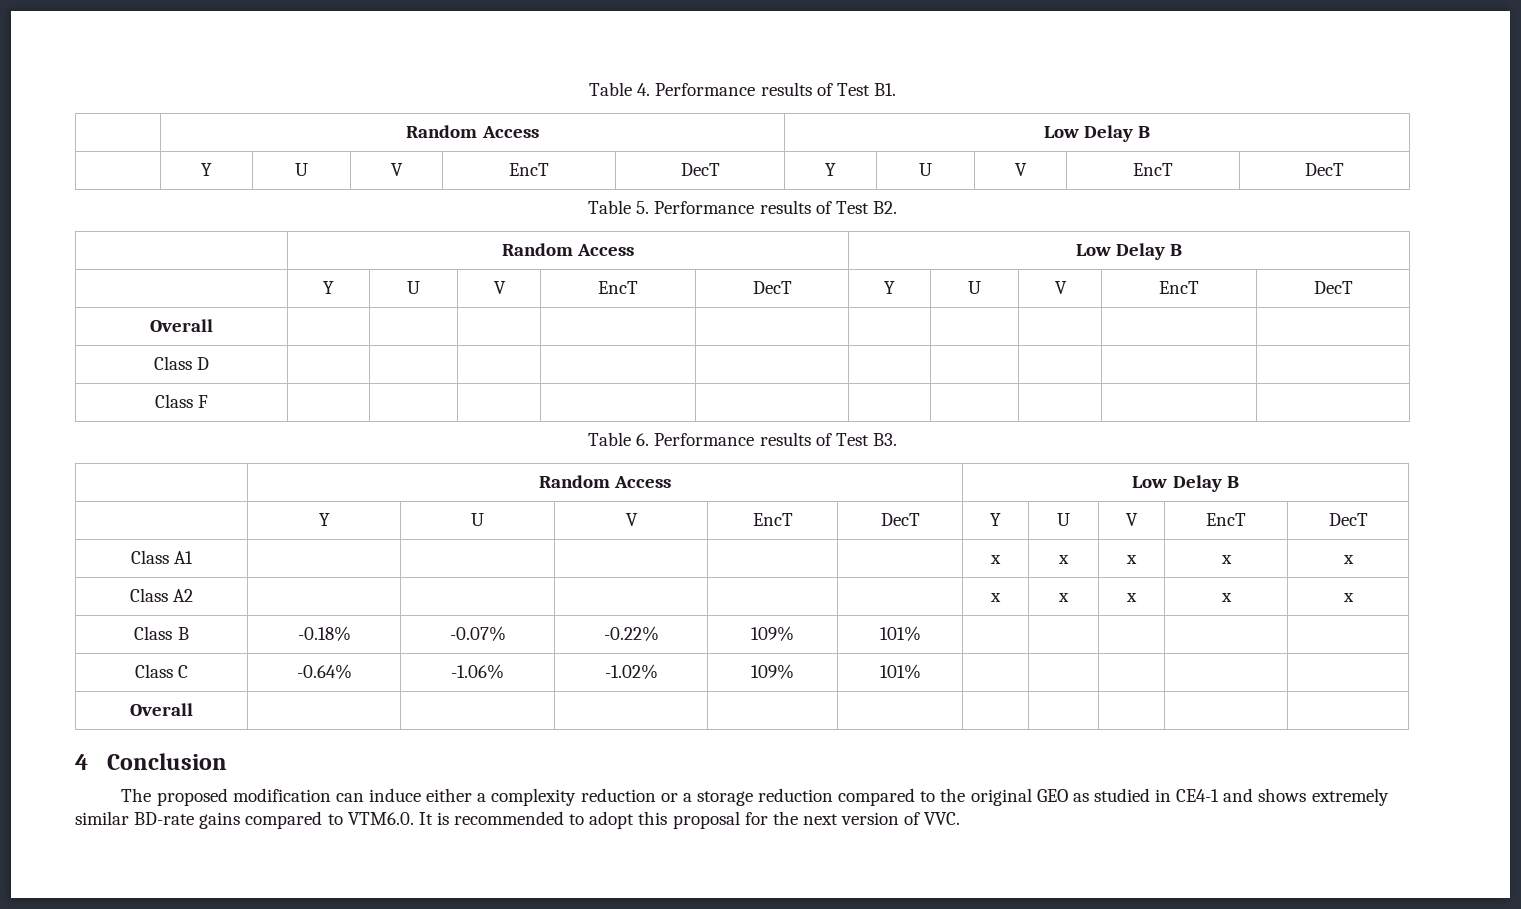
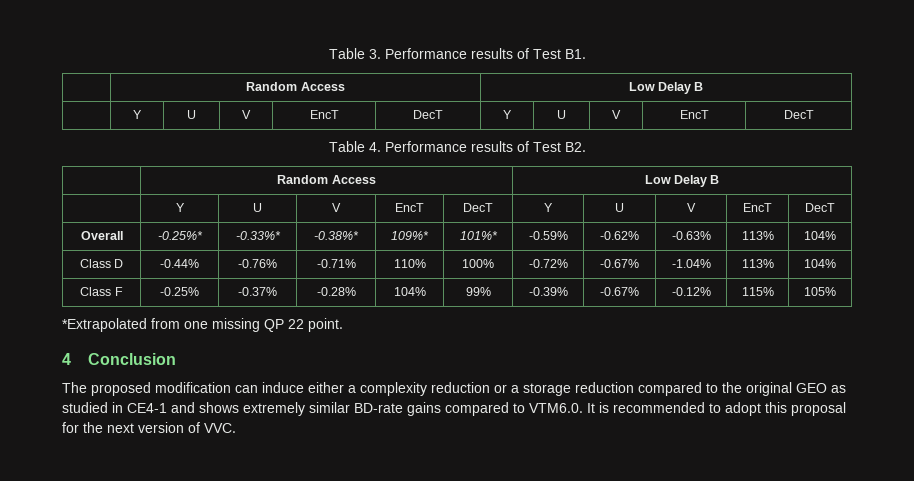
[589,82,651,96] Table 4. -> [328,48,381,59] Table 3.
[636,201,650,214] 5. -> [368,142,381,152] 4.
[153,356,210,370] [154,394,209,408] [588,432,897,446] [538,475,672,488] [1132,475,1239,492] [318,513,330,526] [471,513,484,526] [625,513,638,526] [752,513,793,526] [880,513,920,526] [990,513,1001,526] [1057,513,1070,526] [1126,513,1138,526] [1206,513,1246,526] [1328,513,1368,526] [130,550,194,564] [990,555,1001,564] [1058,555,1069,564] [1126,555,1137,564] [1220,555,1232,564] [1342,555,1354,564] [129,588,194,602] [990,593,1001,602] [1058,593,1069,602] [1126,593,1137,602] [1220,593,1232,602] [1342,593,1354,602] [134,626,189,640] [297,626,351,641] [449,626,506,641] [603,626,659,641] [751,626,794,641] [879,626,921,641] [134,664,189,678] [296,664,352,679] [451,664,504,679] [604,664,658,679] [751,664,794,679] [879,664,921,679] [130,703,193,716] | | | | | | | | | // Class D | | | | | | | | | | // Class F | | | | | | | | | | // Table 6. Performance results of Test B3. // | Random Access | Low Delay B // | Y | U | V | EncT | DecT | Y | U | V | EncT | DecT // Class A1 | | | | | | x | x | x | x | x // Class A2 | | | | | | x | x | x | x | x // Class B | -0.18% | -0.07% | -0.22% | 109% | 101% | | | | | // Class C | -0.64% | -1.06% | -1.02% | 109% | 101% | | | | | // Overall | | | | | | | | | | -> [157,231,203,240] [235,231,281,240] [314,231,359,240] [391,231,429,240] [459,231,498,240] [528,231,568,240] [600,231,639,240] [671,231,711,240] [741,231,774,240] [804,231,836,240] [79,259,124,268] [160,259,199,268] [238,259,277,268] [316,259,356,268] [393,259,426,268] [462,259,494,268] [528,259,568,268] [600,259,639,268] [671,259,711,268] [741,259,774,268] [804,259,836,268] [80,287,123,296] [160,287,199,296] [238,287,277,296] [316,287,356,296] [393,287,426,296] [465,287,491,296] [528,287,568,296] [600,287,639,296] [671,287,711,296] [741,287,774,296] [804,287,836,296] [62,318,343,332] -0.25%* | -0.33%* | -0.38%* | 109%* | 101%* | -0.59% | -0.62% | -0.63% | 113% | 104% // Class D | -0.44% | -0.76% | -0.71% | 110% | 100% | -0.72% | -0.67% | -1.04% | 113% | 104% // Class F | -0.25% | -0.37% | -0.28% | 104% | 99% | -0.39% | -0.67% | -0.12% | 115% | 105% // *Extrapolated from one missing QP 22 point.

